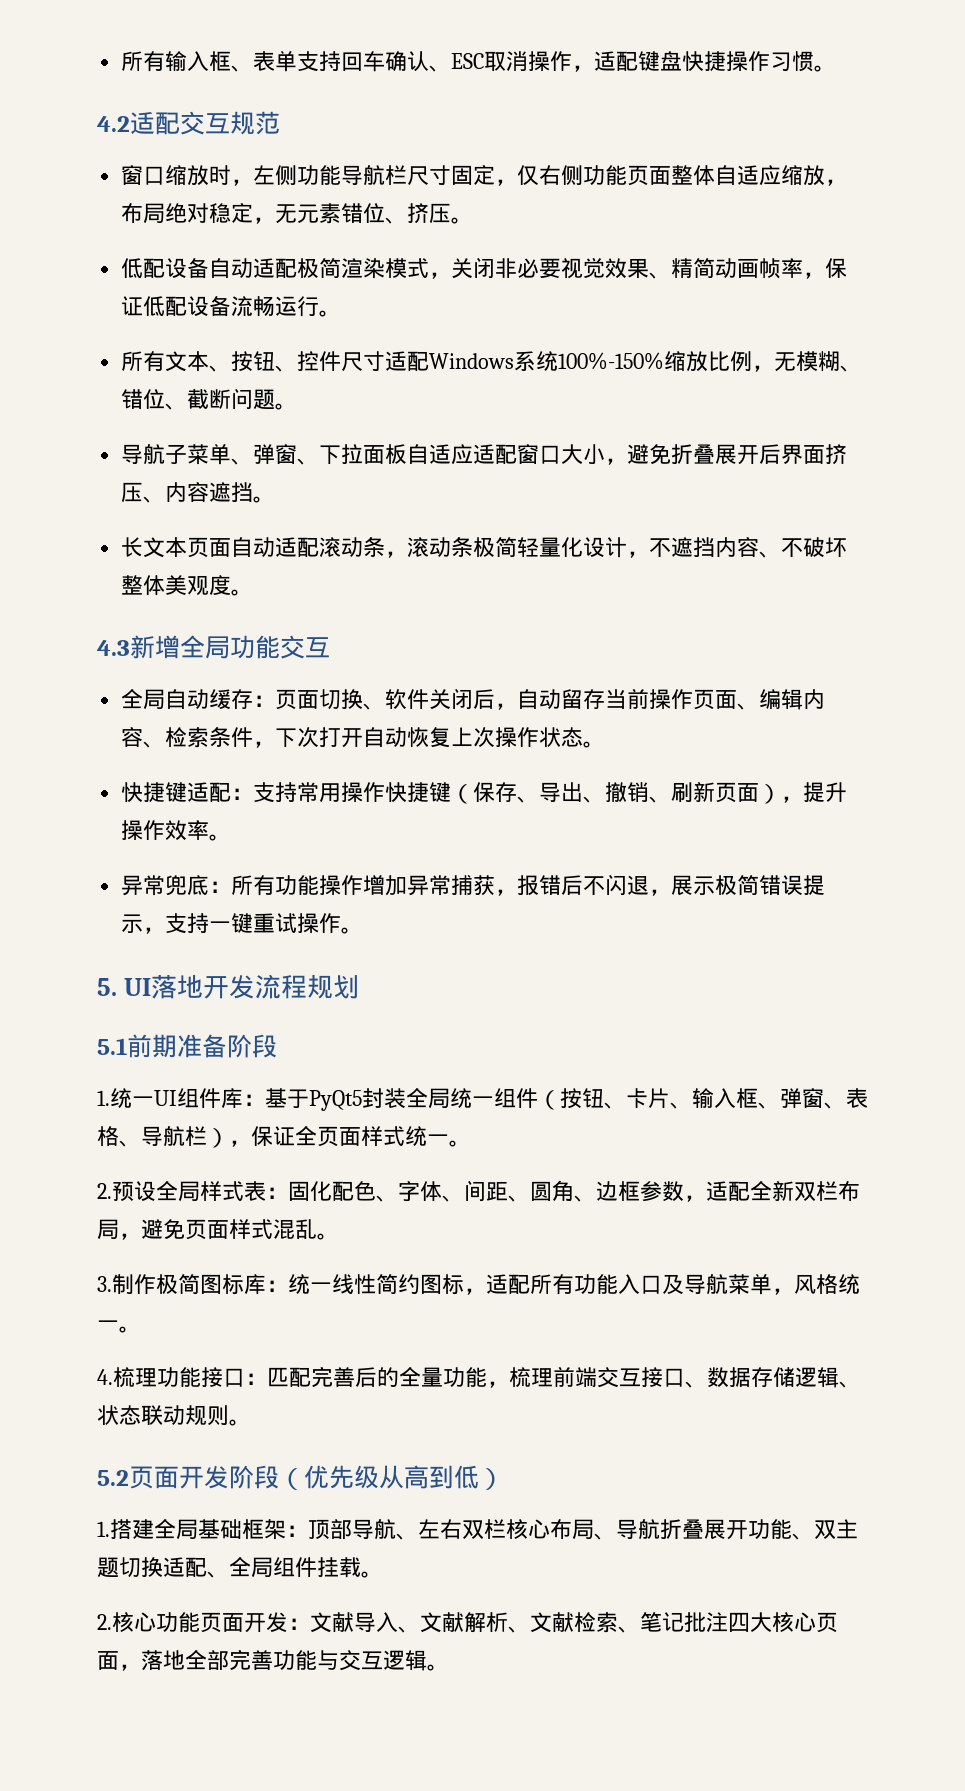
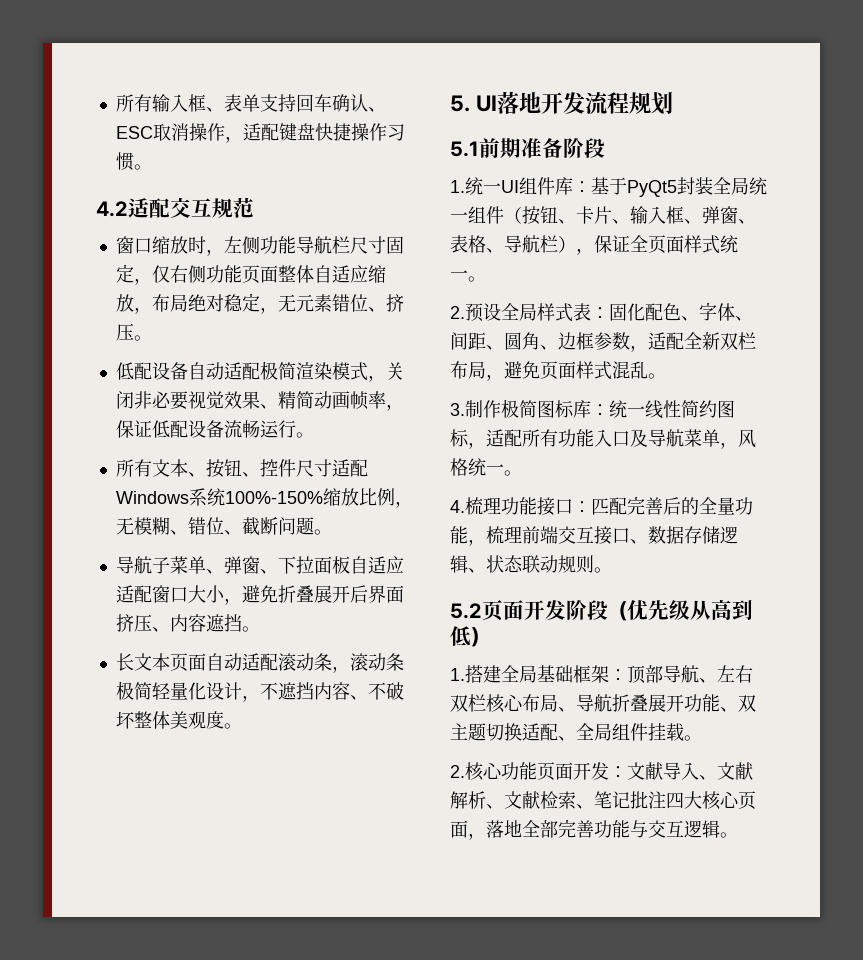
[97,635,330,659] [121,688,826,710] [121,727,606,748] [121,782,848,804] [121,820,232,841] [121,874,826,896] [121,913,364,934] // 4.3新增全局功能交互 // 全局自动缓存：页面切换、软件关闭后，自动留存当前操作页面、编辑内容、检索条件，下次打开自动恢复上次操作状态。 // 快捷键适配：支持常用操作快捷键（保存、导出、撤销、刷新页面），提升操作效率。 // 异常兜底：所有功能操作增加异常捕获，报错后不闪退，展示极简错误提示，支持一键重试操作。 -> (242, 726) none

